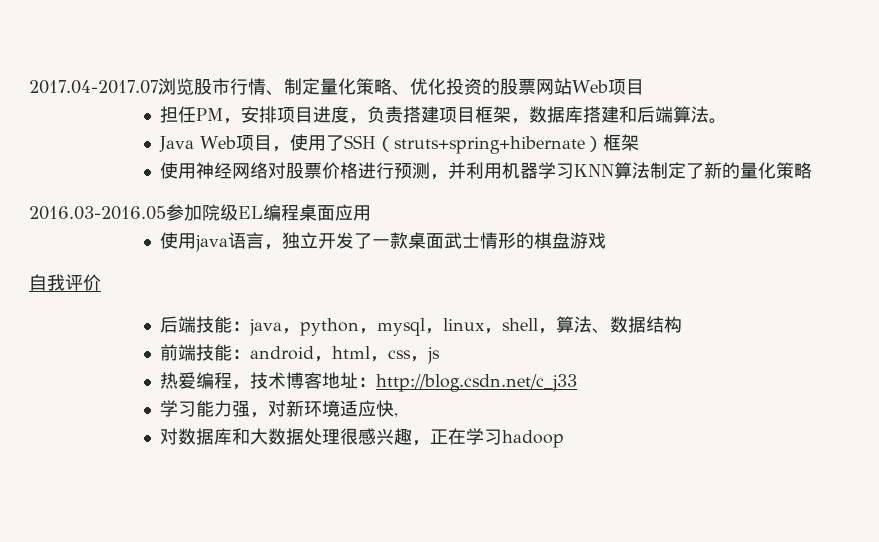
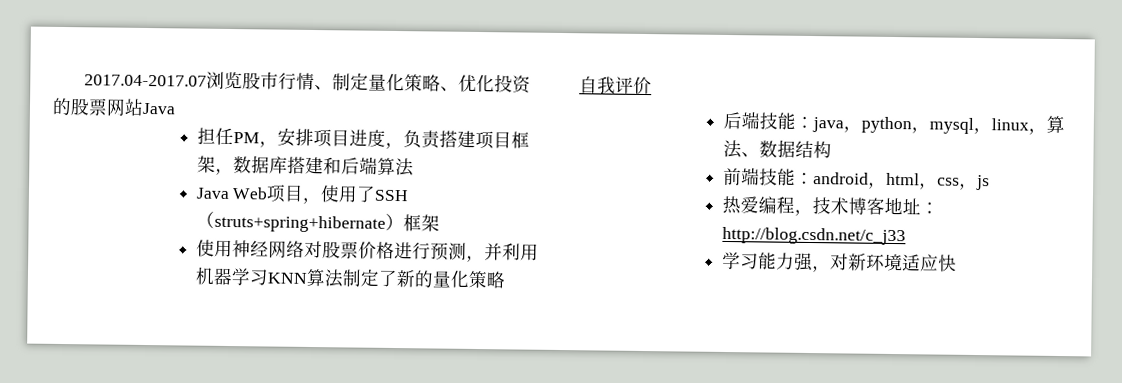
[572,79,644,95] Web项目 -> [142,102,176,115] Java
[709,118,728,124] 。 -> (414, 167) none
[29,204,371,221] [160,232,607,252] // 2016.03-2016.05参加院级EL编程桌面应用 // 使用java语言，独立开发了一款桌面武士情形的棋盘游戏 -> (506, 280) none
[502,318,557,334] shell， -> (1047, 131) none
[394,413,399,418] [160,428,565,448] , // 对数据库和大数据处理很感兴趣，正在学习hadoop -> (957, 263) none

